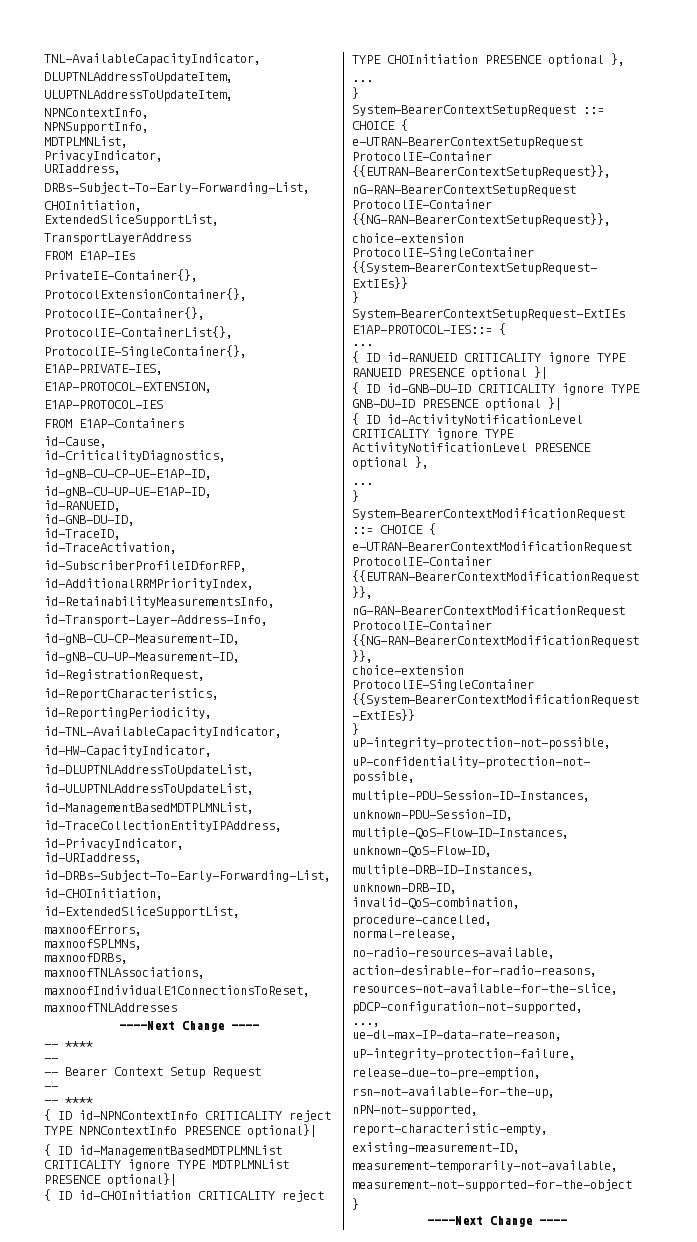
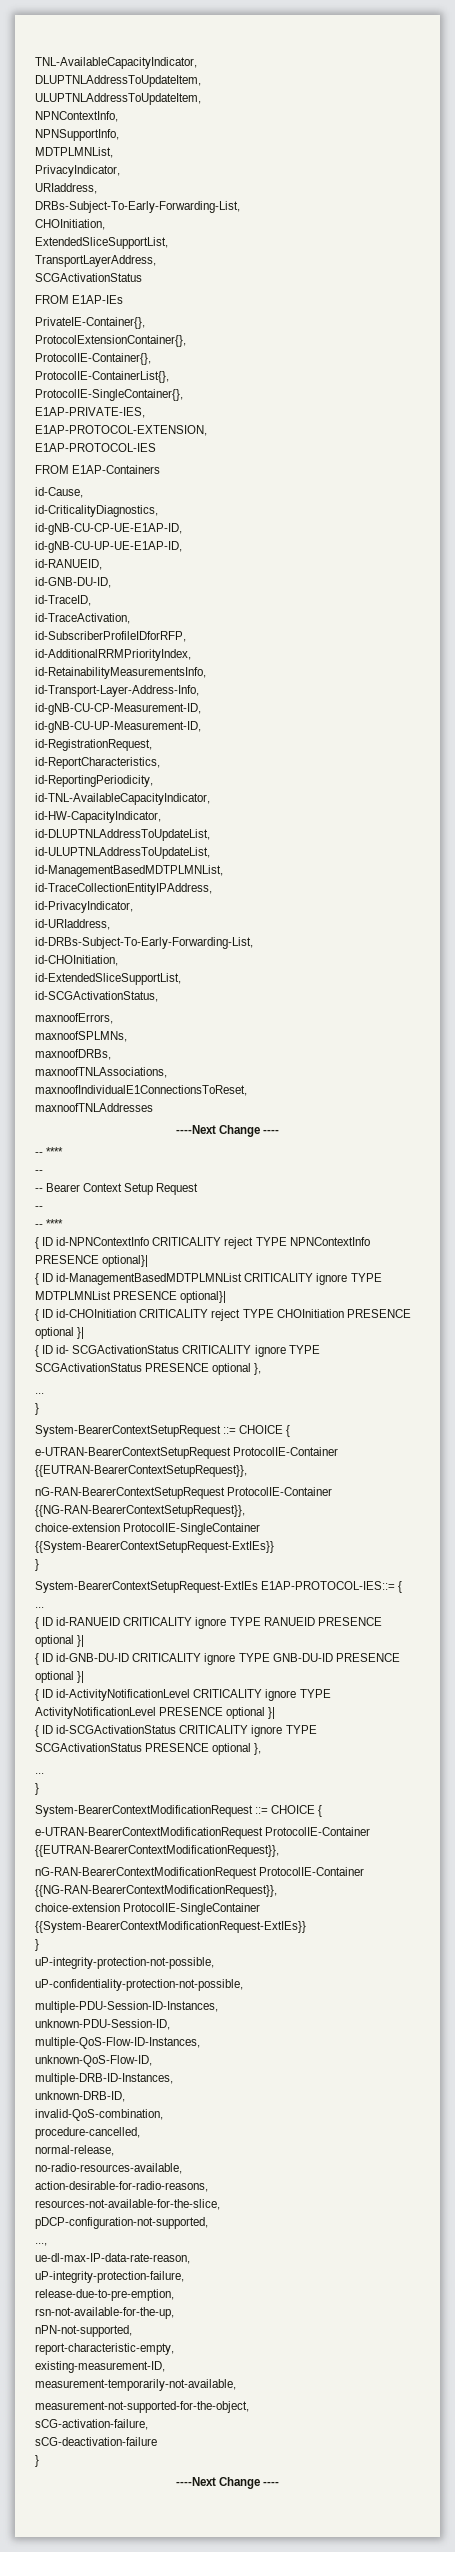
[44,233,191,245] TransportLayerAddress -> [35,255,156,267] [35,273,142,282] TransportLayerAddress, // SCGActivationStatus
(240, 912) none -> [35,991,158,1002] // id-SCGActivationStatus,
(604, 60) none -> [77,1327,85,1339] [35,1345,320,1357] [35,1363,252,1375] }| // { ID id- SCGActivationStatus CRITICALITY ignore TYPE SCGActivationStatus PRESENCE optional
(408, 463) none -> [268,1707,276,1719] [35,1725,317,1737] [35,1743,252,1755] }| // { ID id-SCGActivationStatus CRITICALITY ignore TYPE SCGActivationStatus PRESENCE optional
[352,1179,632,1192] measurement-not-supported-for-the-object -> [35,2401,249,2413] [35,2419,148,2430] [35,2437,157,2446] measurement-not-supported-for-the-object, // sCG-activation-failure, // sCG-deactivation-failure

